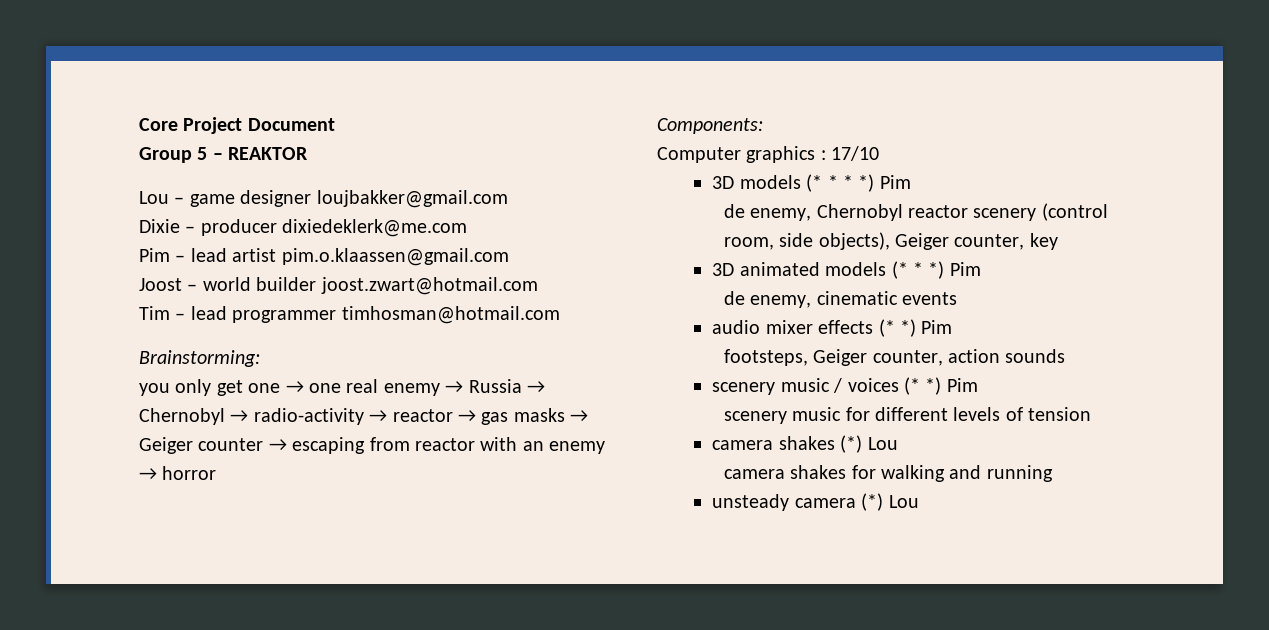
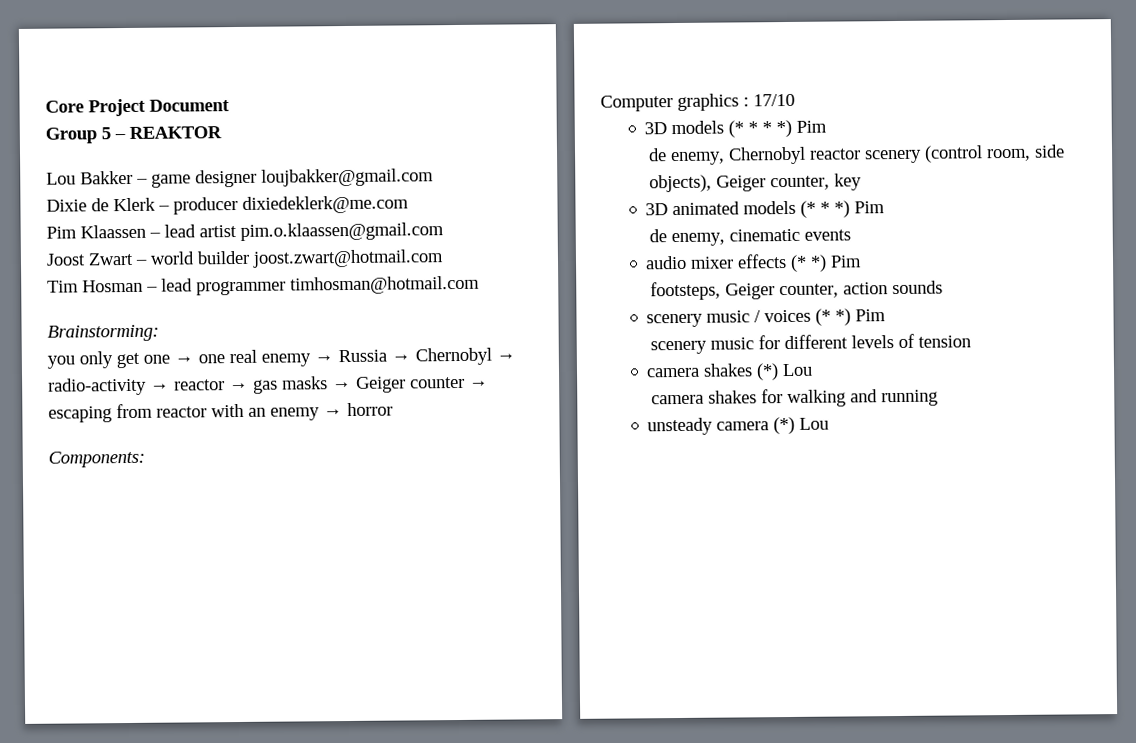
(169, 197) none -> [80,170,133,185] Bakker
(180, 226) none -> [91,197,156,212] de Klerk
(170, 255) none -> [80,224,146,239] Klaassen
(182, 284) none -> [88,252,134,266] Zwart
(170, 313) none -> [82,279,143,293] Hosman

